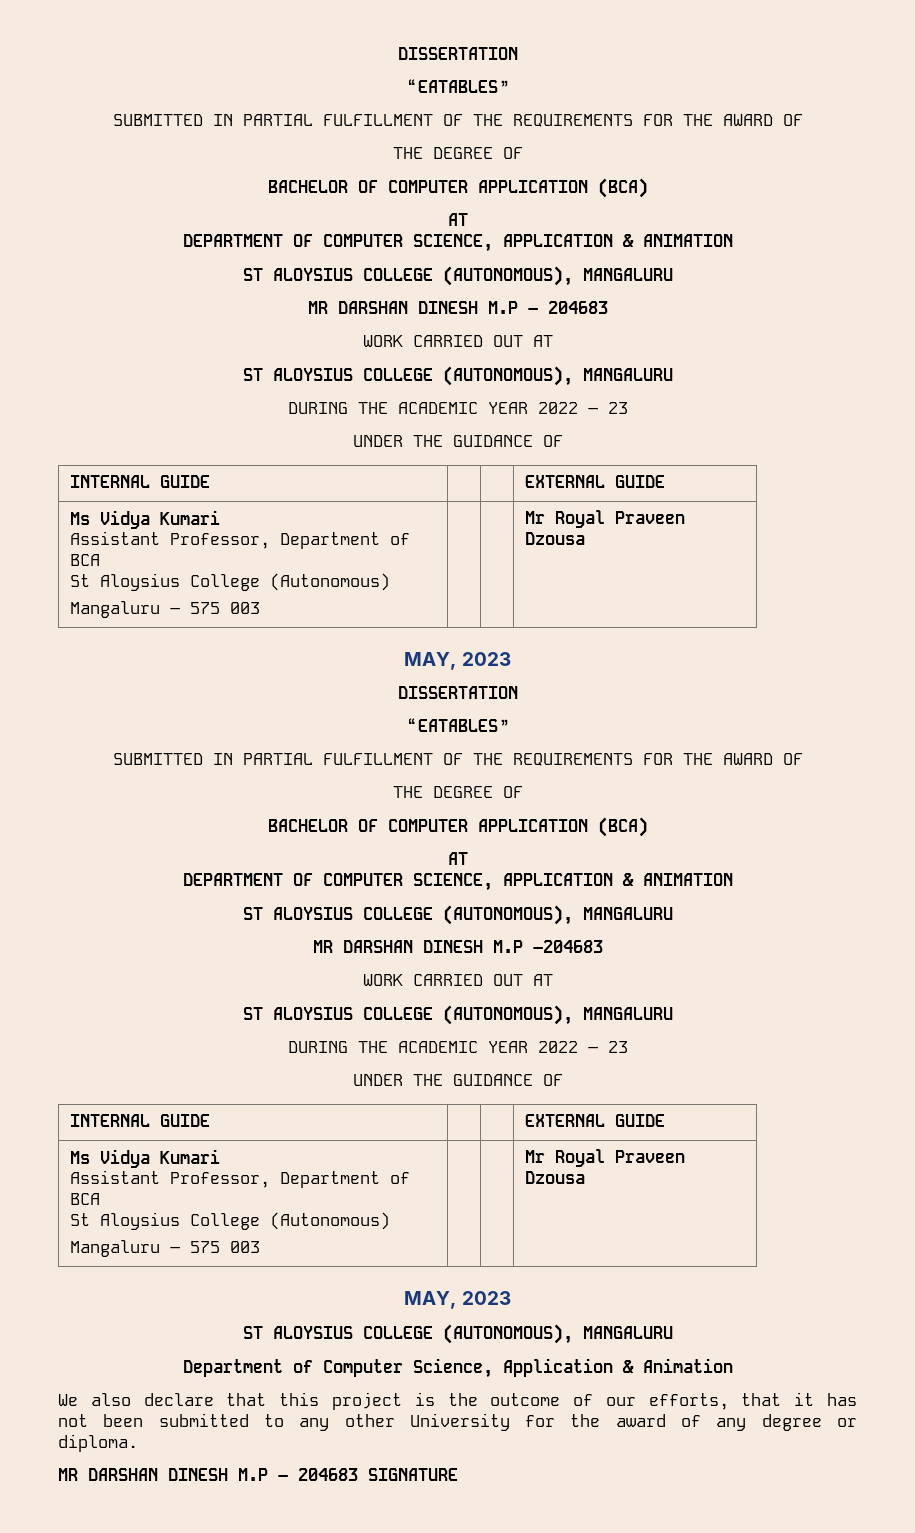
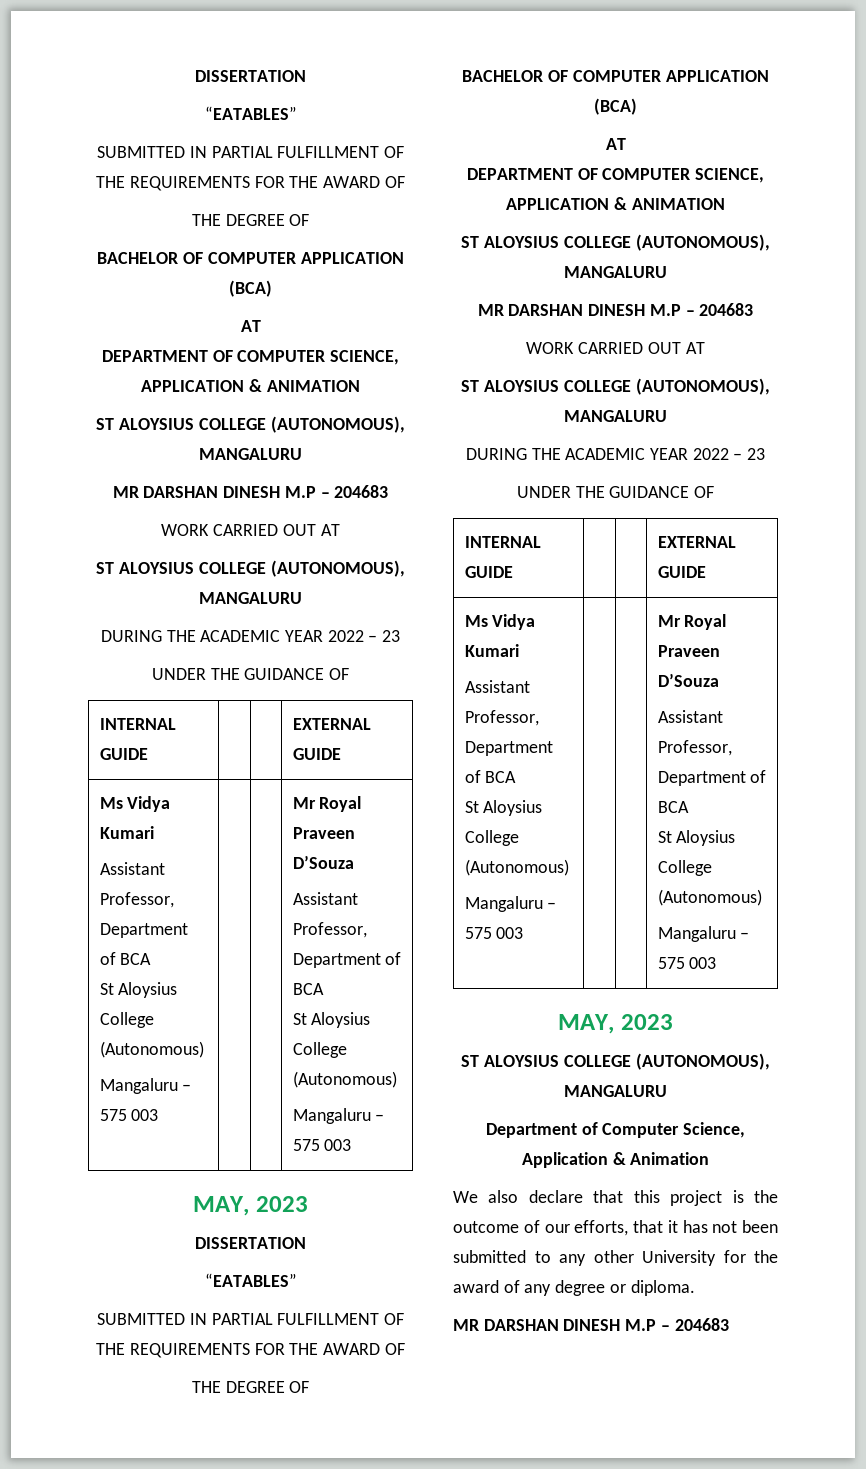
[525,532,586,545] Dzousa -> [292,855,354,869] [292,892,358,905] [292,922,367,938] [292,952,402,968] [292,983,324,995] [292,1012,371,1028] [292,1042,347,1058] [292,1071,397,1088] [292,1108,385,1124] [292,1139,352,1151] D’Souza // Assistant Professor, Department of BCA // St Aloysius College (Autonomous) // Mangaluru – 575 003
[532,940,603,953] –204683 -> [685,303,754,316] – 204683
[525,1171,586,1184] Dzousa -> [657,673,719,687] [657,710,723,723] [657,740,732,756] [657,770,767,786] [657,801,689,813] [657,830,736,846] [657,860,712,876] [657,889,762,906] [657,926,750,942] [657,957,717,969] D’Souza // Assistant Professor, Department of BCA // St Aloysius College (Autonomous) // Mangaluru – 575 003
[368,1468,458,1481] SIGNATURE -> (729, 1324) none

